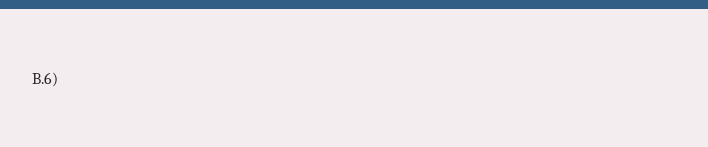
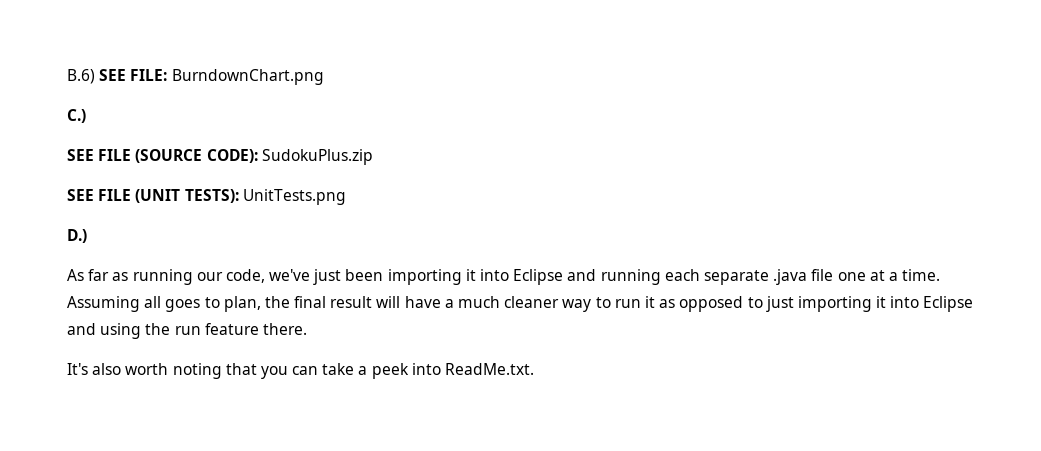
(58, 79) none -> [99,69,324,85] [67,109,86,123] [67,149,373,165] [67,189,346,205] [67,229,87,243] [67,269,941,285] [67,296,974,312] [67,323,307,339] [67,363,535,379] SEE FILE: BurndownChart.png // C.) // SEE FILE (SOURCE CODE): SudokuPlus.zip // SEE FILE (UNIT TESTS): UnitTests.png // D.) // As far as running our code, we've just been importing it into Eclipse and running each separate .java file one at a time. Assuming all goes to plan, the final result will have a much cleaner way to run it as opposed to just importing it into Eclipse and using the run feature there. // It's also worth noting that you can take a peek into ReadMe.txt.

